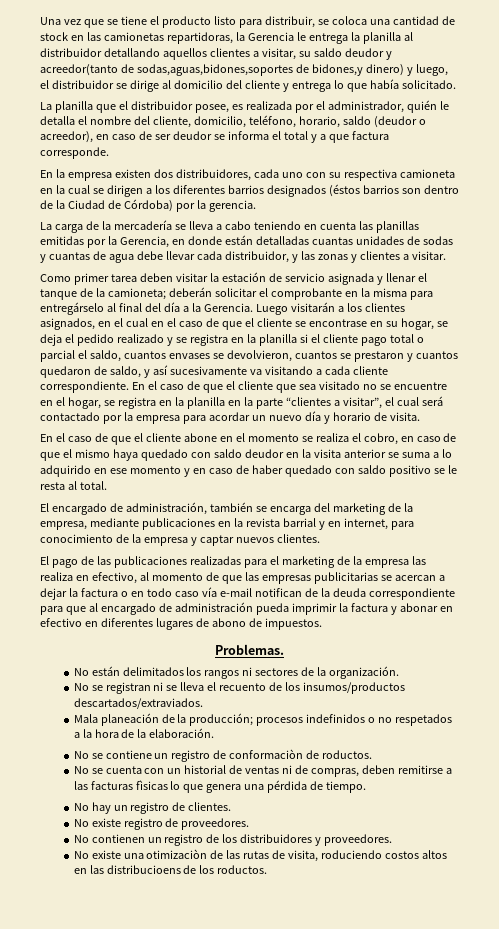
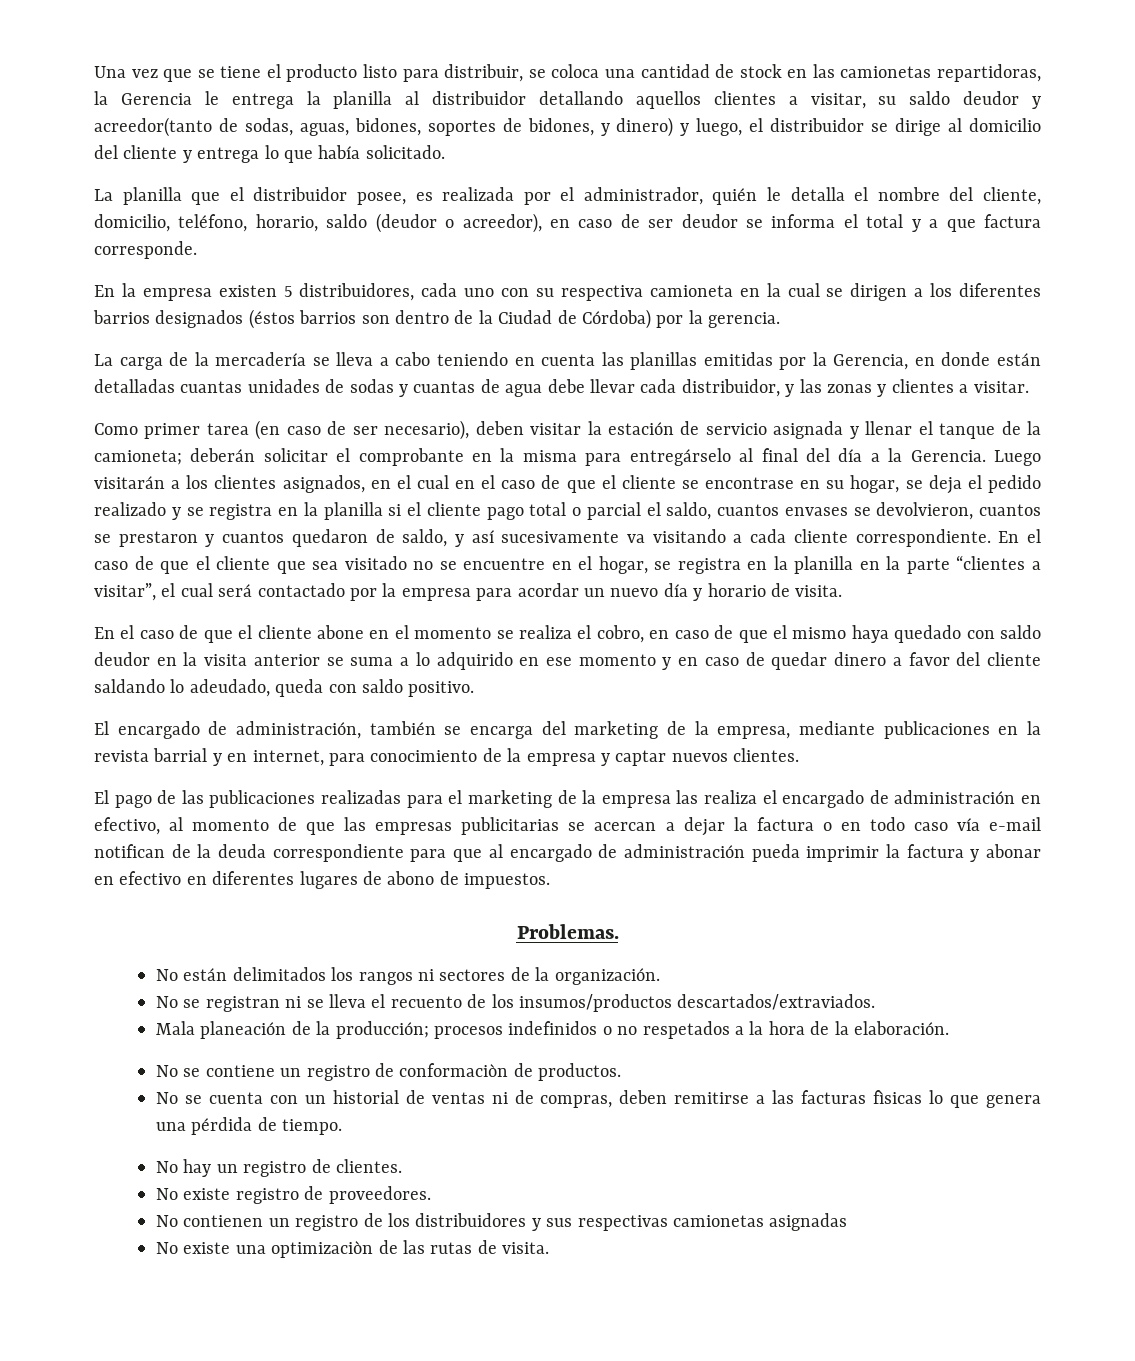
[136,64,363,76] sodas,aguas,bidones,soportes de bidones,y -> [244,118,610,136] sodas, aguas, bidones, soportes de bidones, y
[153,169,173,178] dos -> [283,286,293,297] 5
(137, 278) none -> [255,420,470,440] (en caso de ser necesario),
[251,465,457,477] [40,481,107,490] haber quedado con saldo positivo se le resta al total. -> [771,652,1042,670] [94,679,475,697] quedar dinero a favor del cliente saldando lo adeudado, queda con saldo positivo.
(73, 576) none -> [762,790,1016,808] el encargado de administración
[322,750,373,759] roductos. -> [538,1063,622,1081] productos.
[324,834,393,846] proveedores. -> [546,1213,848,1231] sus respectivas camionetas asignadas
[146,849,208,859] otimizaciòn -> [271,1241,374,1258] optimizaciòn
[288,850,448,862] [73,865,268,874] visita, roduciendo costos altos en las distribucioens de los roductos. -> [502,1242,550,1254] visita.

